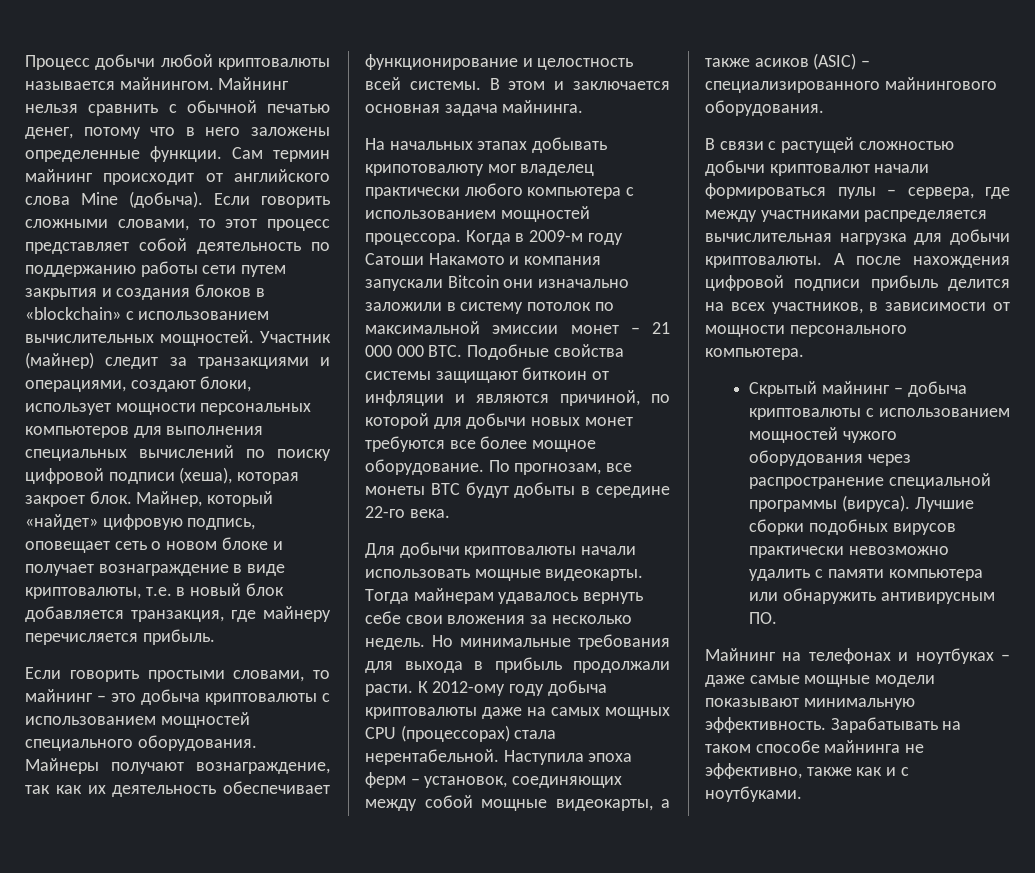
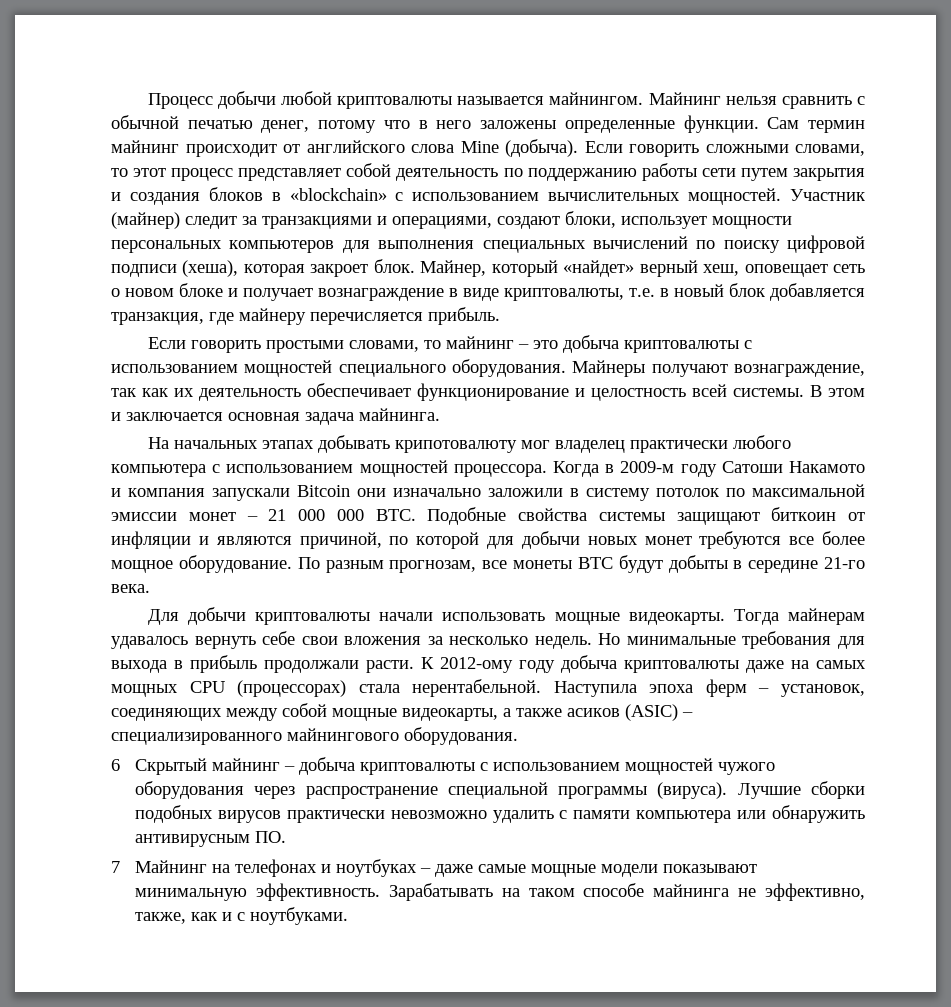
[102,514,256,530] цифровую подпись, -> [639,260,740,277] верный хеш,
(510, 466) none -> [325,560,384,573] разным
[365,506,405,518] 22-го -> [824,557,865,569] 21-го
[705,137,954,153] [705,160,930,176] [705,183,1010,199] [705,210,988,222] [705,229,1010,245] [705,253,1010,268] [705,275,1010,291] [705,302,1010,314] [705,325,907,337] [705,348,804,360] В связи с растущей сложностью добычи криптовалют начали формироваться пулы – сервера, где между участниками распределяется вычислительная нагрузка для добычи криптовалюты. А после нахождения цифровой подписи прибыль делится на всех участников, в зависимости от мощности персонального компьютера. // -> [111,759,120,771] 6
(778, 618) none -> [111,861,120,873] 7
[806,767,852,776] также -> [135,912,187,924] также,

